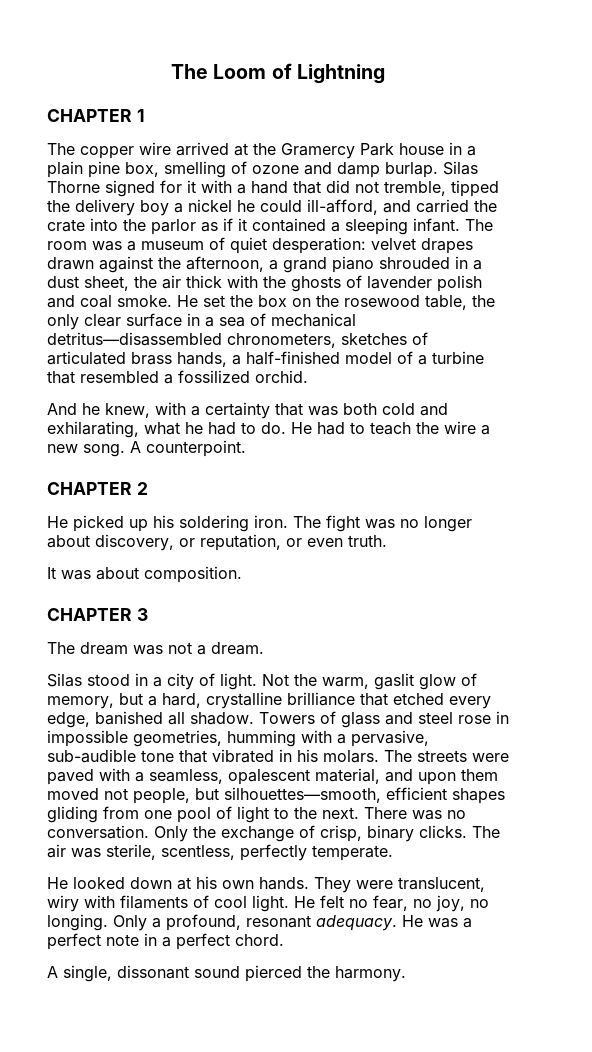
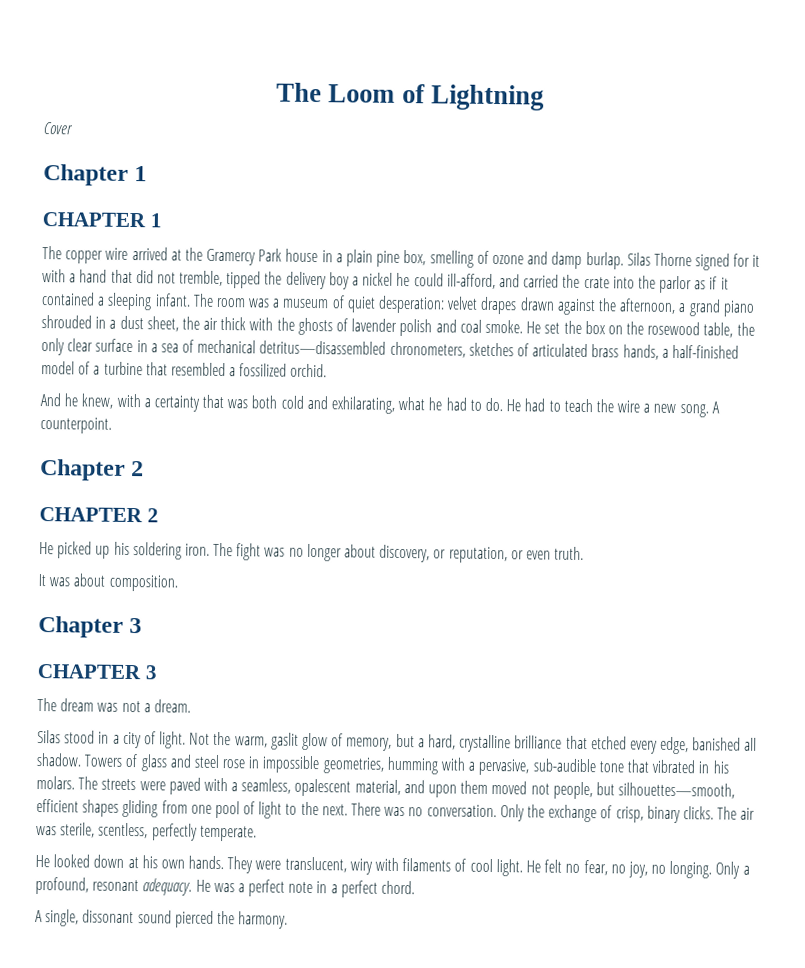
(385, 74) none -> [43,122,73,135] [43,164,148,186] // Cover // Chapter 1
(246, 448) none -> [40,459,145,481] // Chapter 2
(242, 574) none -> [38,616,143,638] // Chapter 3

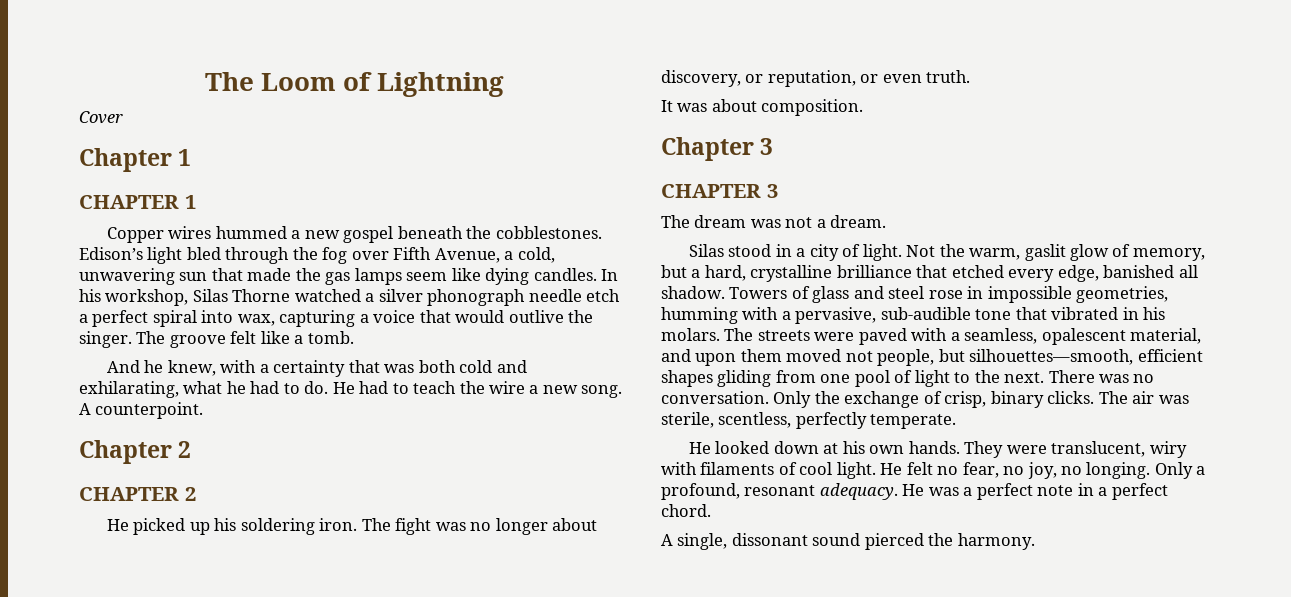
[42,246,761,271] [42,269,729,294] [41,292,755,317] [41,315,755,338] [41,338,739,360] [41,361,328,378] The copper wire arrived at the Gramercy Park house in a plain pine box, smelling of ozone and damp burlap. Silas Thorne signed for it with a hand that did not tremble, tipped the delivery boy a nickel he could ill-afford, and carried the crate into the parlor as if it contained a sleeping infant. The room was a museum of quiet desperation: velvet drapes drawn against the afternoon, a grand piano shrouded in a dust sheet, the air thick with the ghosts of lavender polish and coal smoke. He set the box on the rosewood table, the only clear surface in a sea of mechanical detritus—disassembled chronometers, sketches of articulated brass hands, a half-finished model of a turbine that resembled a fossilized orchid. -> [106,226,602,243] [79,247,555,264] [79,268,619,285] [79,289,621,306] [79,310,594,327] [79,331,354,348] Copper wires hummed a new gospel beneath the cobblestones. Edison’s light bled through the fog over Fifth Avenue, a cold, unwavering sun that made the gas lamps seem like dying candles. In his workshop, Silas Thorne watched a silver phonograph needle etch a perfect spiral into wax, capturing a voice that would outlive the singer. The groove felt like a tomb.

